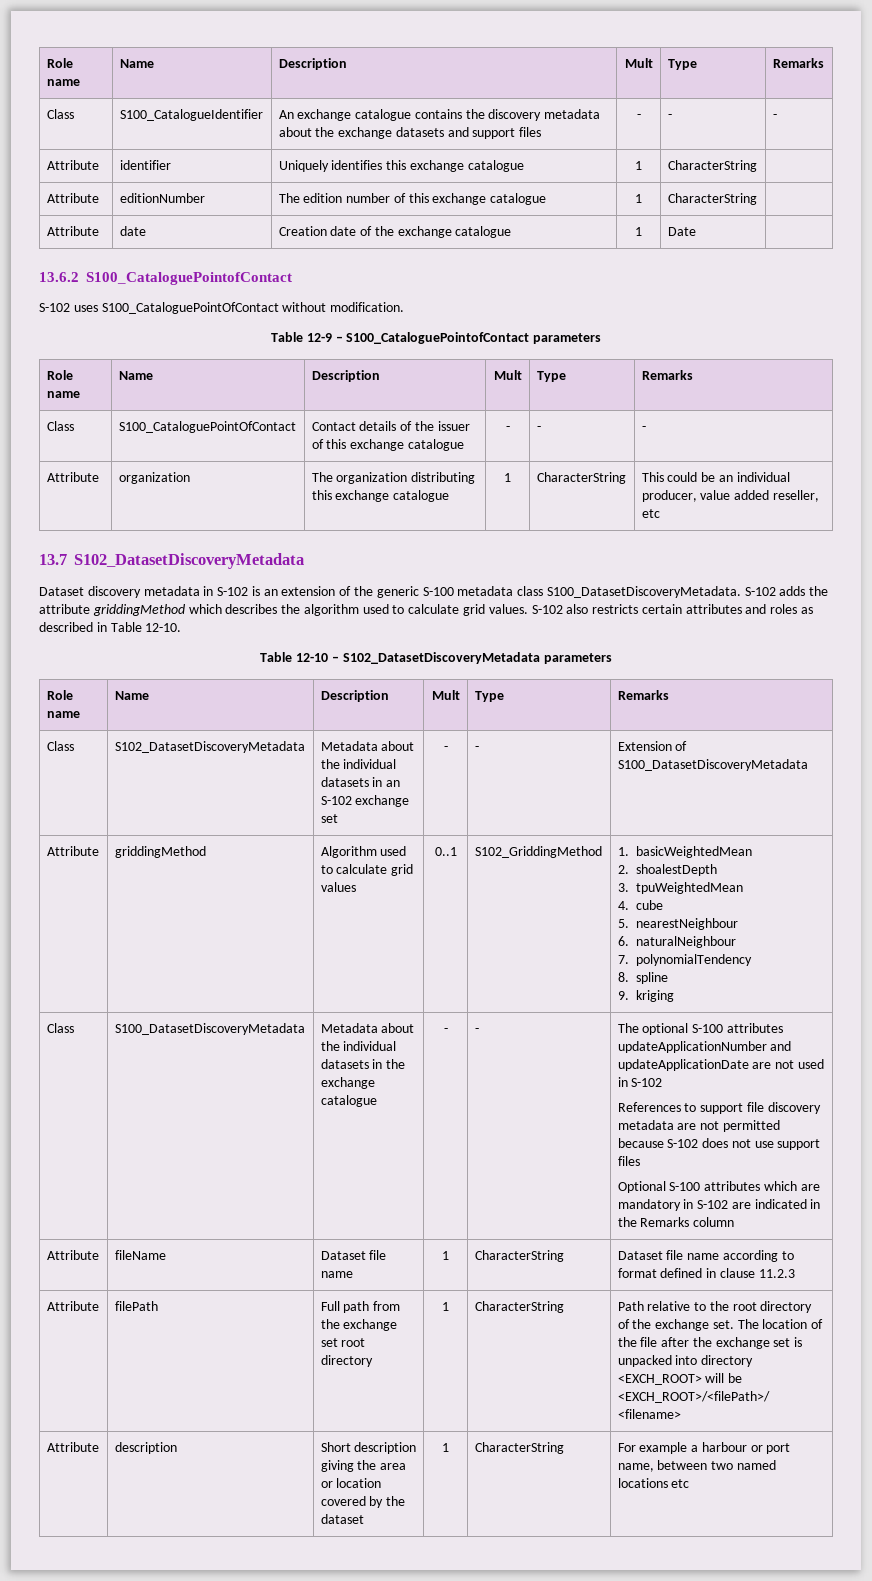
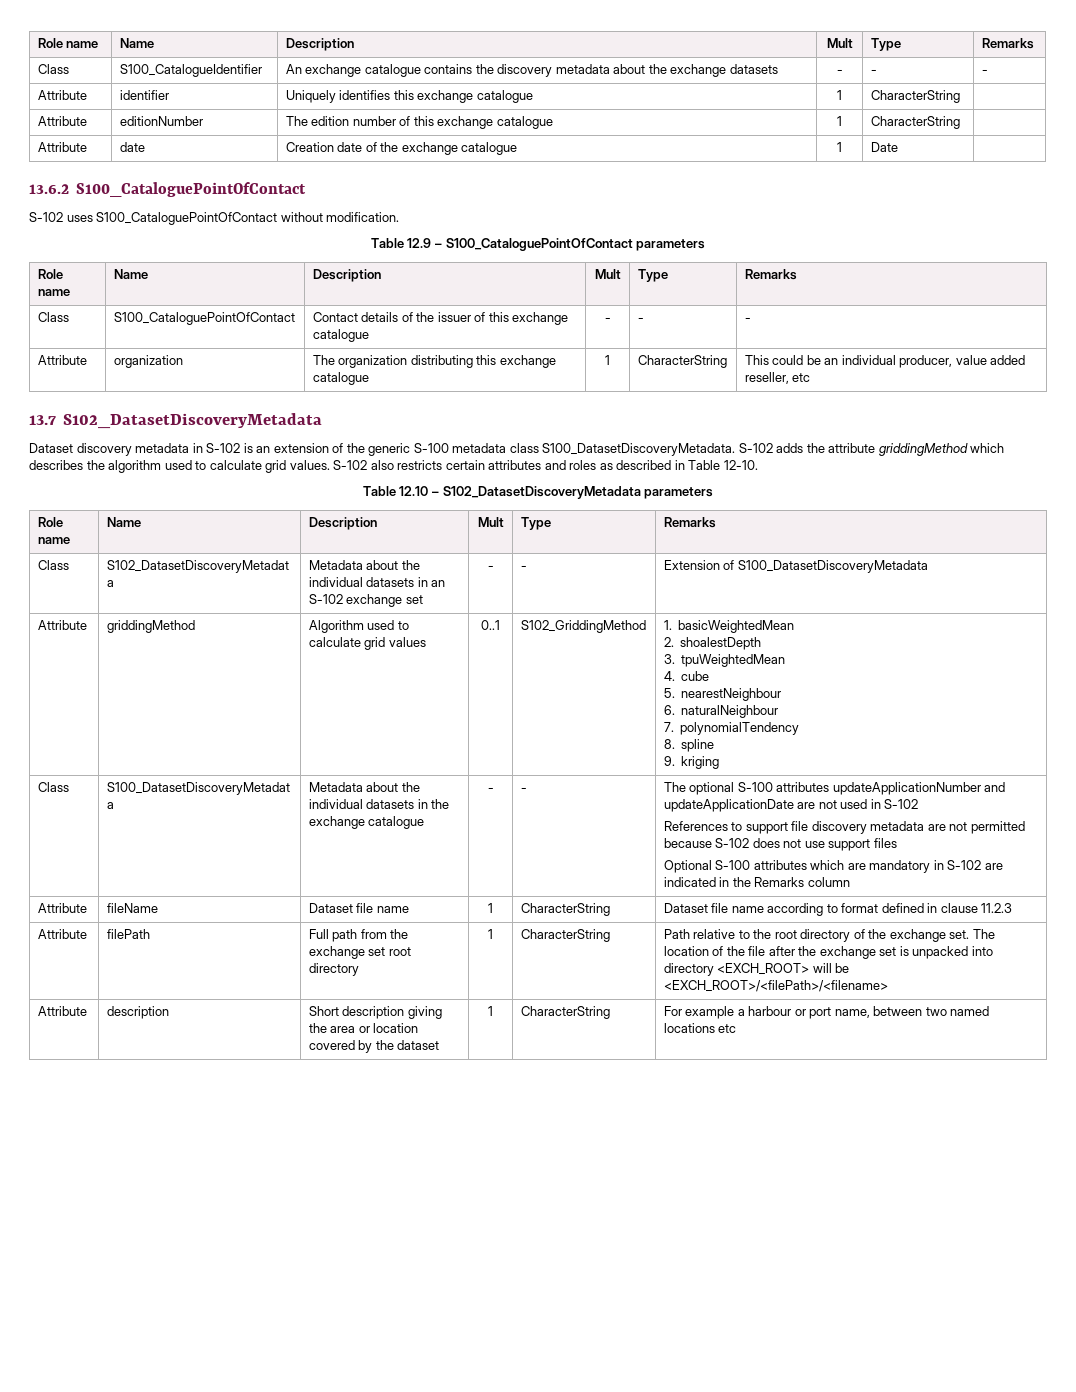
[447,127,542,139] and support files -> (778, 69) none
[86,272,292,285] S100_CataloguePointofContact -> [75,182,306,197] S100_CataloguePointOfContact
[306,332,530,344] 12-9 – S100_CataloguePointofContact -> [407,238,633,251] 12.9 – S100_CataloguePointOfContact
[296,653,329,662] 12-10 -> [399,486,429,496] 12.10

